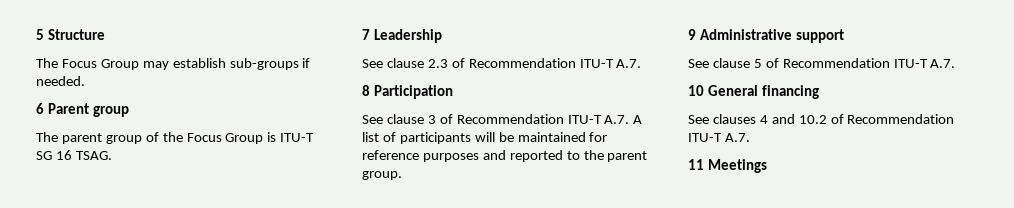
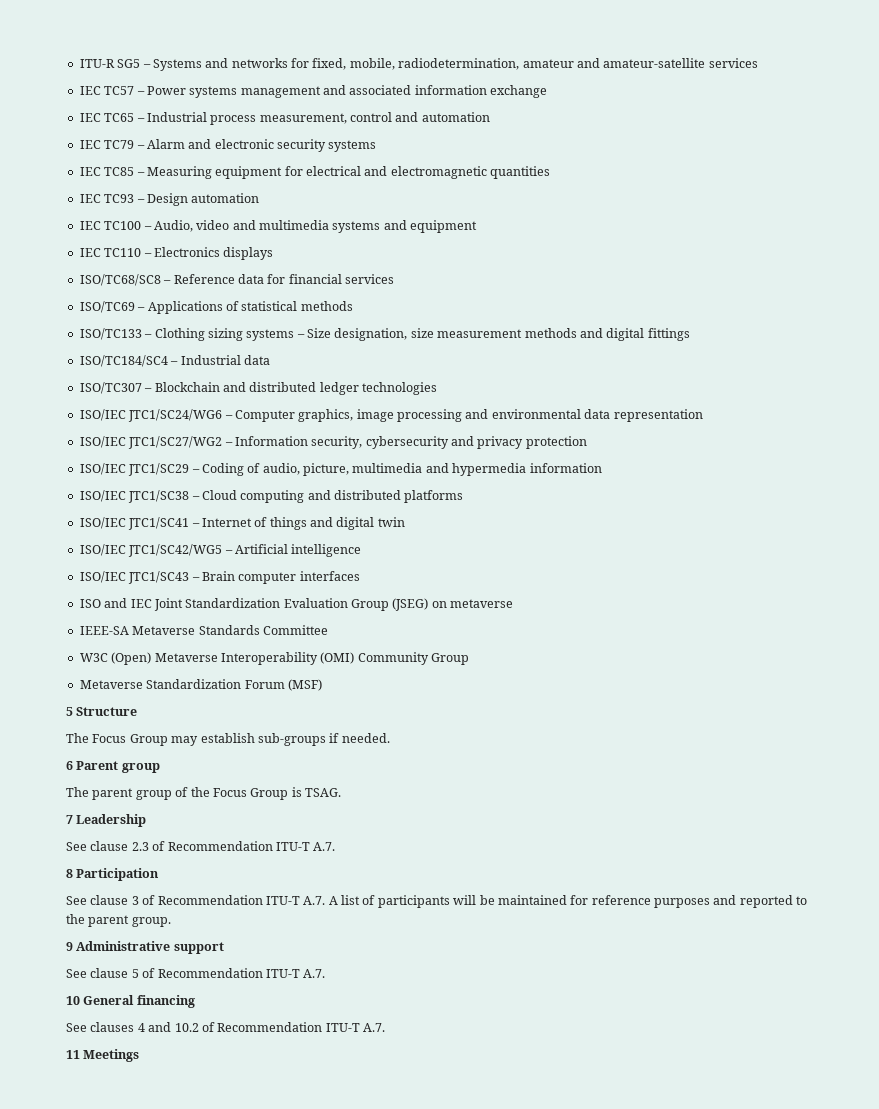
(36, 34) none -> [79,58,758,71] [79,85,548,98] [79,112,490,125] [79,139,377,152] [79,166,551,179] [79,193,260,206] [79,220,478,233] [79,247,274,260] [79,274,394,286] [79,301,353,314] [79,328,690,341] [79,355,270,367] [79,382,437,395] [79,409,703,422] [79,436,587,449] [79,463,602,476] [79,490,464,503] [79,517,405,530] [79,544,362,557] [79,571,360,584] [79,598,514,611] [79,625,328,635] [79,652,469,665] [79,679,322,691] ITU-R SG5 – Systems and networks for fixed, mobile, radiodetermination, amateur and amateur-satellite services // IEC TC57 – Power systems management and associated information exchange // IEC TC65 – Industrial process measurement, control and automation // IEC TC79 – Alarm and electronic security systems // IEC TC85 – Measuring equipment for electrical and electromagnetic quantities // IEC TC93 – Design automation // IEC TC100 – Audio, video and multimedia systems and equipment // IEC TC110 – Electronics displays // ISO/TC68/SC8 – Reference data for financial services // ISO/TC69 – Applications of statistical methods // ISO/TC133 – Clothing sizing systems – Size designation, size measurement methods and digital fittings // ISO/TC184/SC4 – Industrial data // ISO/TC307 – Blockchain and distributed ledger technologies // ISO/IEC JTC1/SC24/WG6 – Computer graphics, image processing and environmental data representation // ISO/IEC JTC1/SC27/WG2 – Information security, cybersecurity and privacy protection // ISO/IEC JTC1/SC29 – Coding of audio, picture, multimedia and hypermedia information // ISO/IEC JTC1/SC38 – Cloud computing and distributed platforms // ISO/IEC JTC1/SC41 – Internet of things and digital twin // ISO/IEC JTC1/SC42/WG5 – Artificial intelligence // ISO/IEC JTC1/SC43 – Brain computer interfaces // ISO and IEC Joint Standardization Evaluation Group (JSEG) on metaverse // IEEE-SA Metaverse Standards Committee // W3C (Open) Metaverse Interoperability (OMI) Community Group // Metaverse Standardization Forum (MSF) //
[280,133,315,142] [36,150,72,160] ITU-T SG 16 -> (302, 792) none

